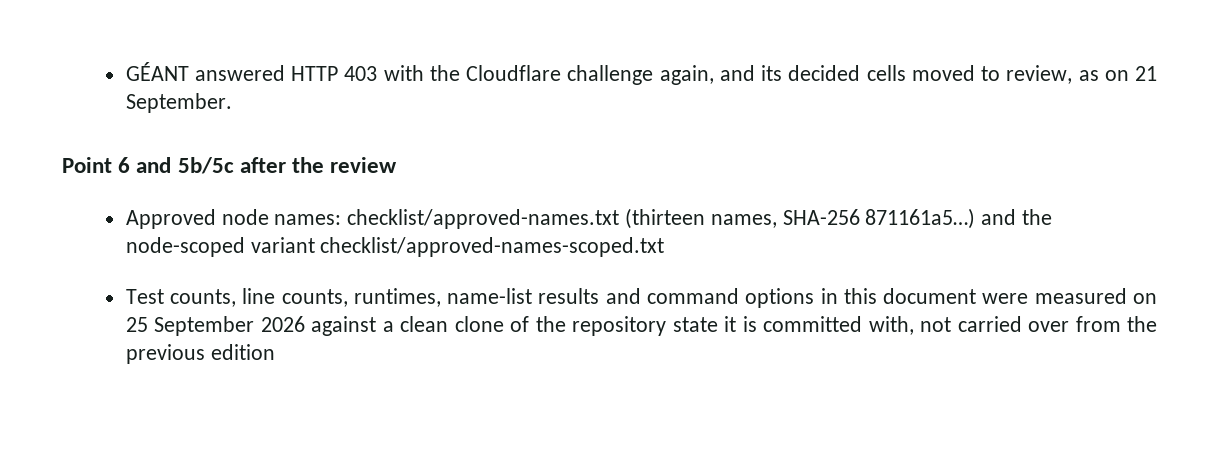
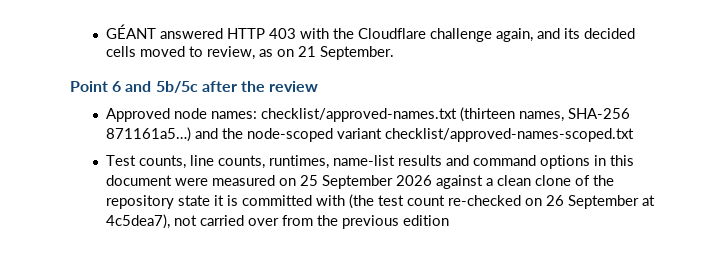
[868,316,914,335] with, -> [315,194,655,209] [105,214,170,229] with (the test count re-checked on 26 September at 4c5dea7),

